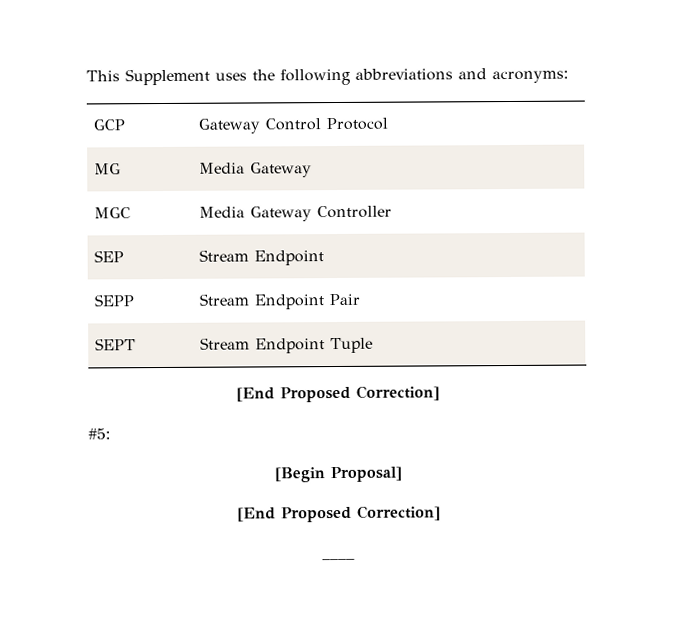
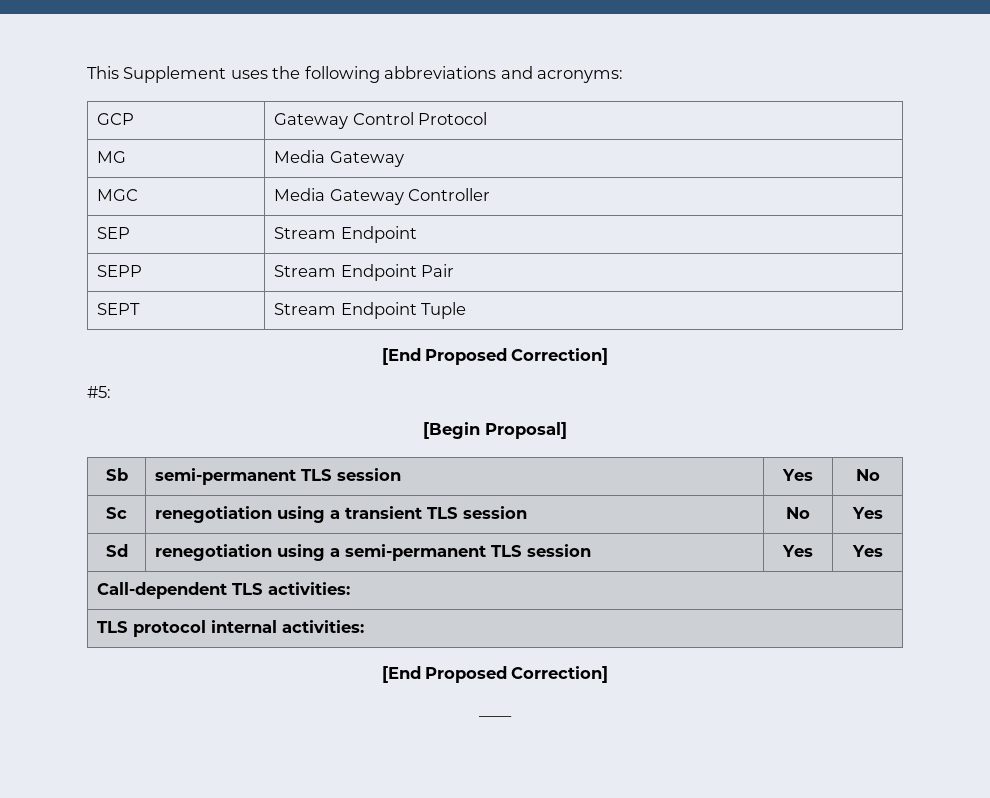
(402, 474) none -> [105,468,128,481] [155,468,402,485] [782,469,813,481] [855,469,880,481] [106,507,127,519] [155,506,528,523] [786,507,810,519] [851,507,883,519] [105,544,128,557] [155,544,592,561] [782,545,813,557] [851,545,883,557] [97,582,351,599] [97,620,365,637] // Sb | semi-permanent TLS session | Yes | No // Sc | renegotiation using a transient TLS session | No | Yes // Sd | renegotiation using a semi-permanent TLS session | Yes | Yes // Call-dependent TLS activities: // TLS protocol internal activities:

